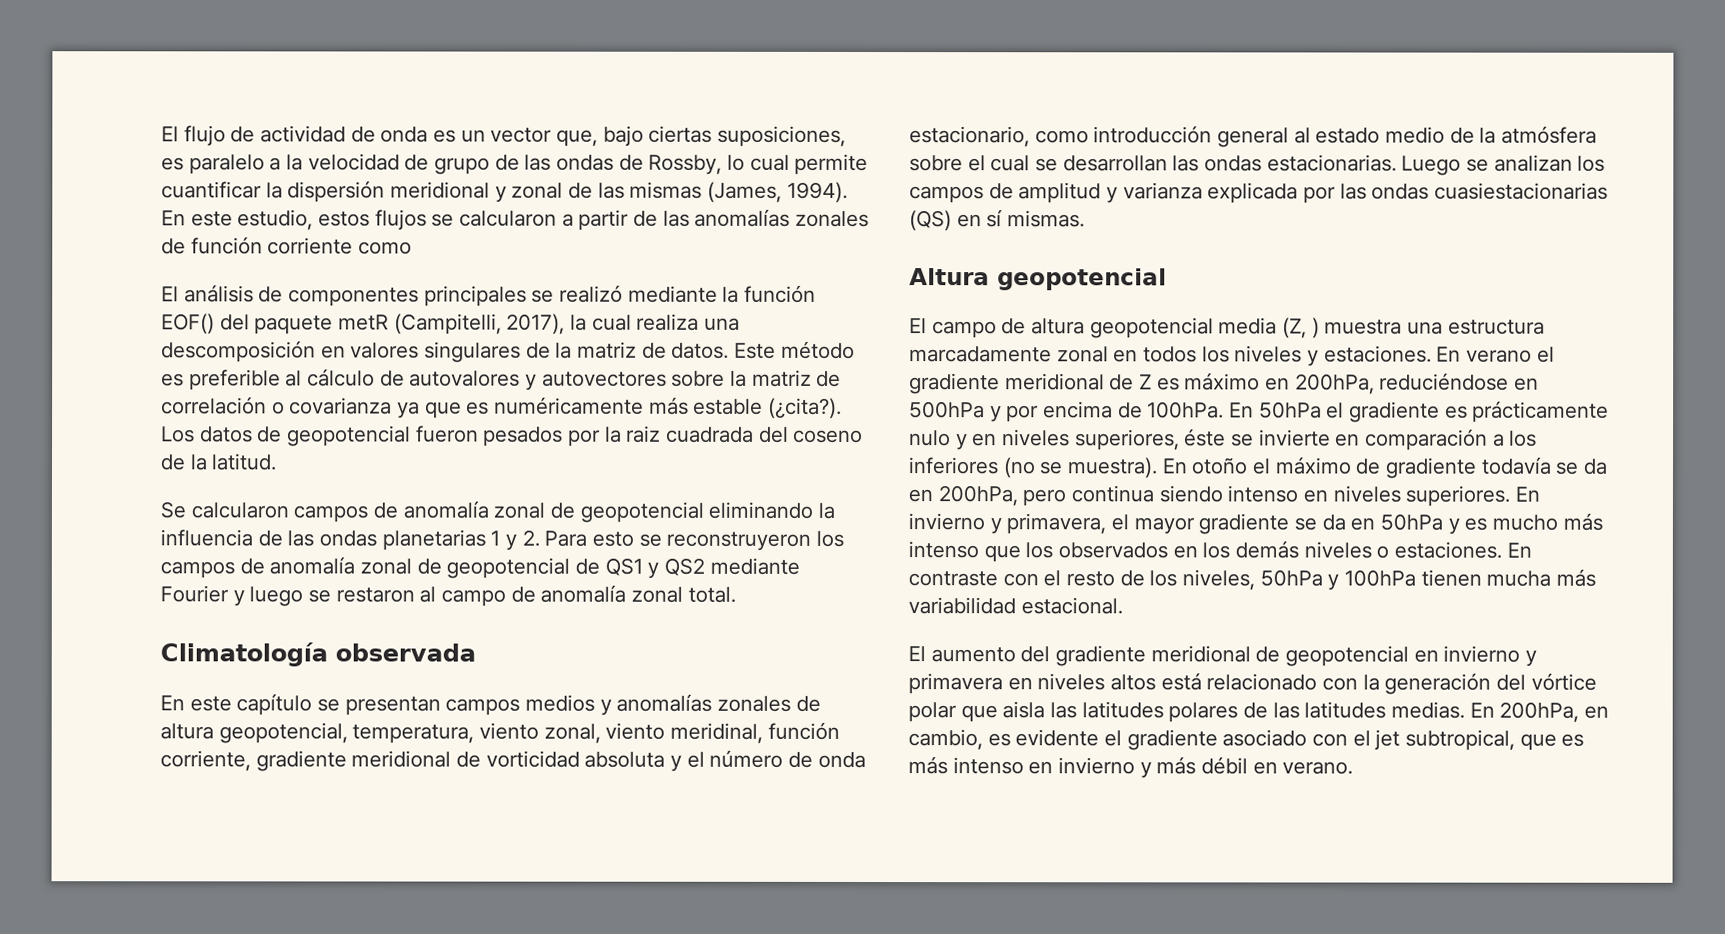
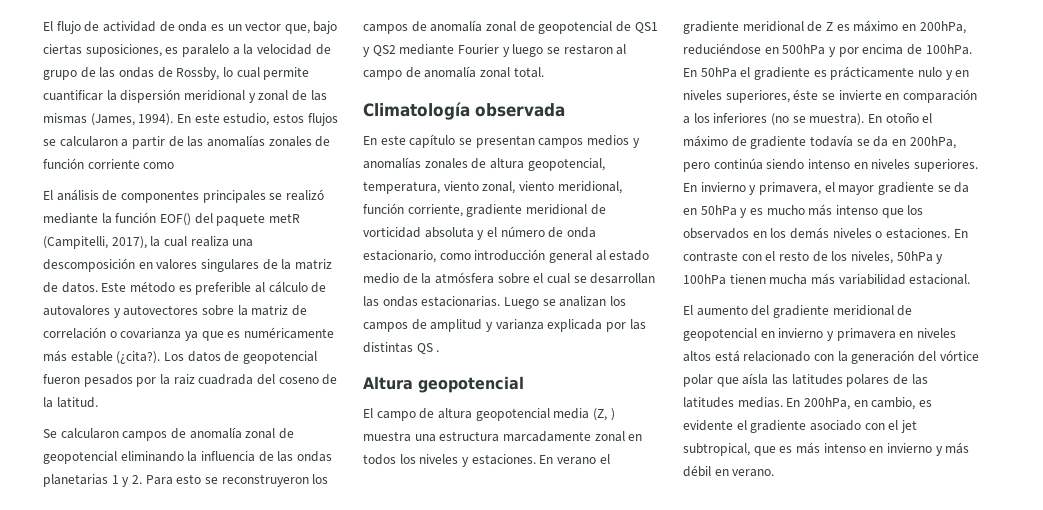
[670,722,764,744] meridinal, -> [557,181,622,194] meridional,
[1371,182,1609,200] [909,209,1086,232] ondas cuasiestacionarias (QS) en sí mismas. -> [363,342,440,354] distintas QS .
[1071,485,1155,503] continua -> [713,158,763,170] continúa
[1002,701,1046,719] aisla -> [742,373,769,385] aísla

